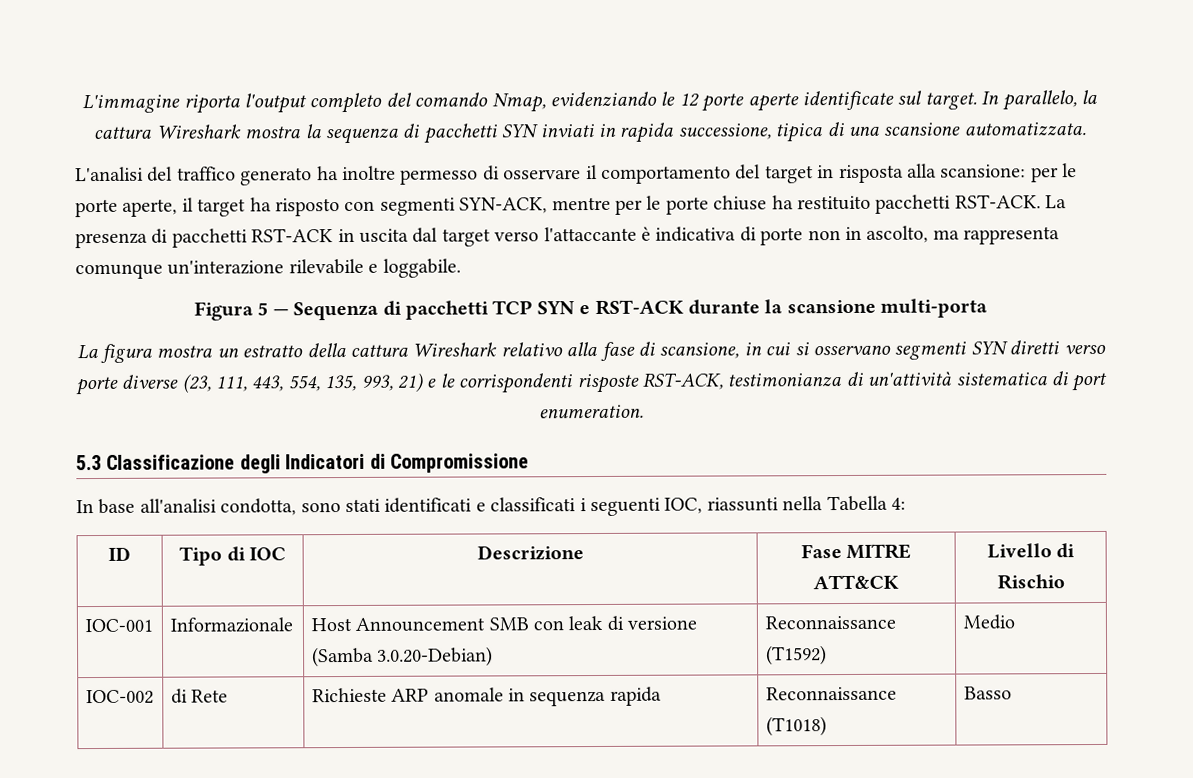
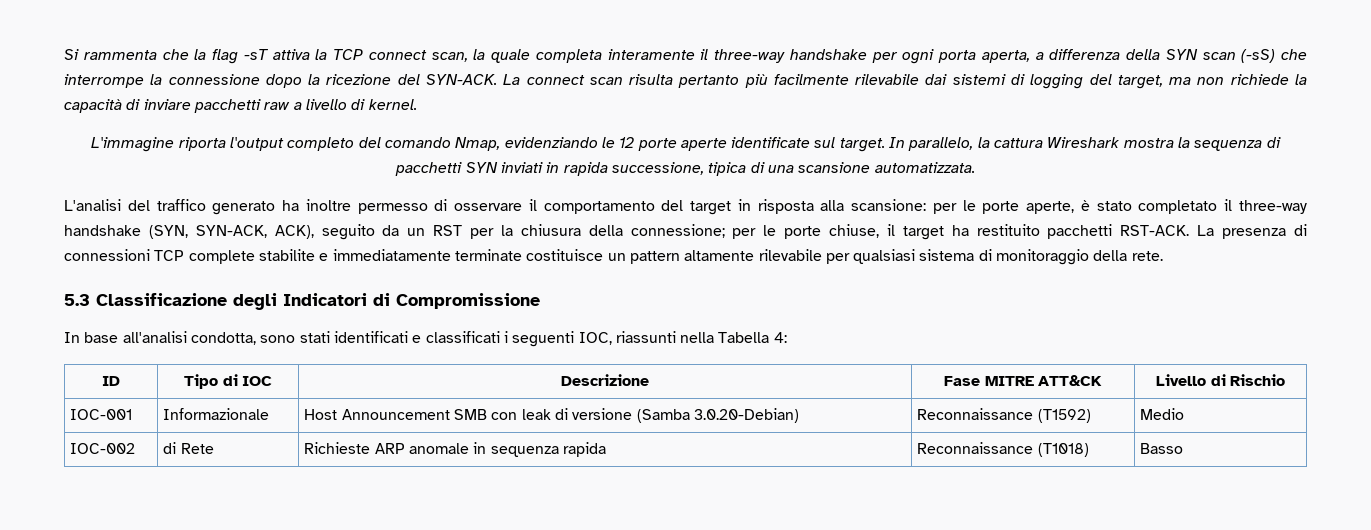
(82, 104) none -> [64,49,1307,64] [64,74,1307,89] [64,99,417,113] Si rammenta che la flag -sT attiva la TCP connect scan, la quale completa interamente il three-way handshake per ogni porta aperta, a differenza della SYN scan (-sS) che interrompe la connessione dopo la ricezione del SYN-ACK. La connect scan risulta pertanto più facilmente rilevabile dai sistemi di logging del target, ma non richiede la capacità di inviare pacchetti raw a livello di kernel. //
[181,195,768,217] il target ha risposto con segmenti SYN-ACK, mentre per le porte chiuse -> [1080,199,1307,214] [64,224,944,240] è stato completato il three-way handshake (SYN, SYN-ACK, ACK), seguito da un RST per la chiusura della connessione; per le porte chiuse, il target
[171,225,1061,248] [75,258,461,280] [193,298,989,321] [76,340,1106,363] [74,371,1109,396] [539,404,644,419] pacchetti RST-ACK in uscita dal target verso l'attaccante è indicativa di porte non in ascolto, ma rappresenta comunque un'interazione rilevabile e loggabile. // Figura 5 — Sequenza di pacchetti TCP SYN e RST-ACK durante la scansione multi-porta // La figura mostra un estratto della cattura Wireshark relativo alla fase di scansione, in cui si osservano segmenti SYN diretti verso porte diverse (23, 111, 443, 554, 135, 993, 21) e le corrispondenti risposte RST-ACK, testimonianza di un'attività sistematica di port enumeration. -> [64,249,1163,265] connessioni TCP complete stabilite e immediatamente terminate costituisce un pattern altamente rilevabile per qualsiasi sistema di monitoraggio della rete.

